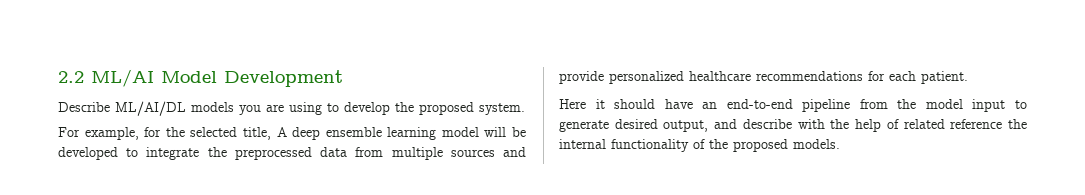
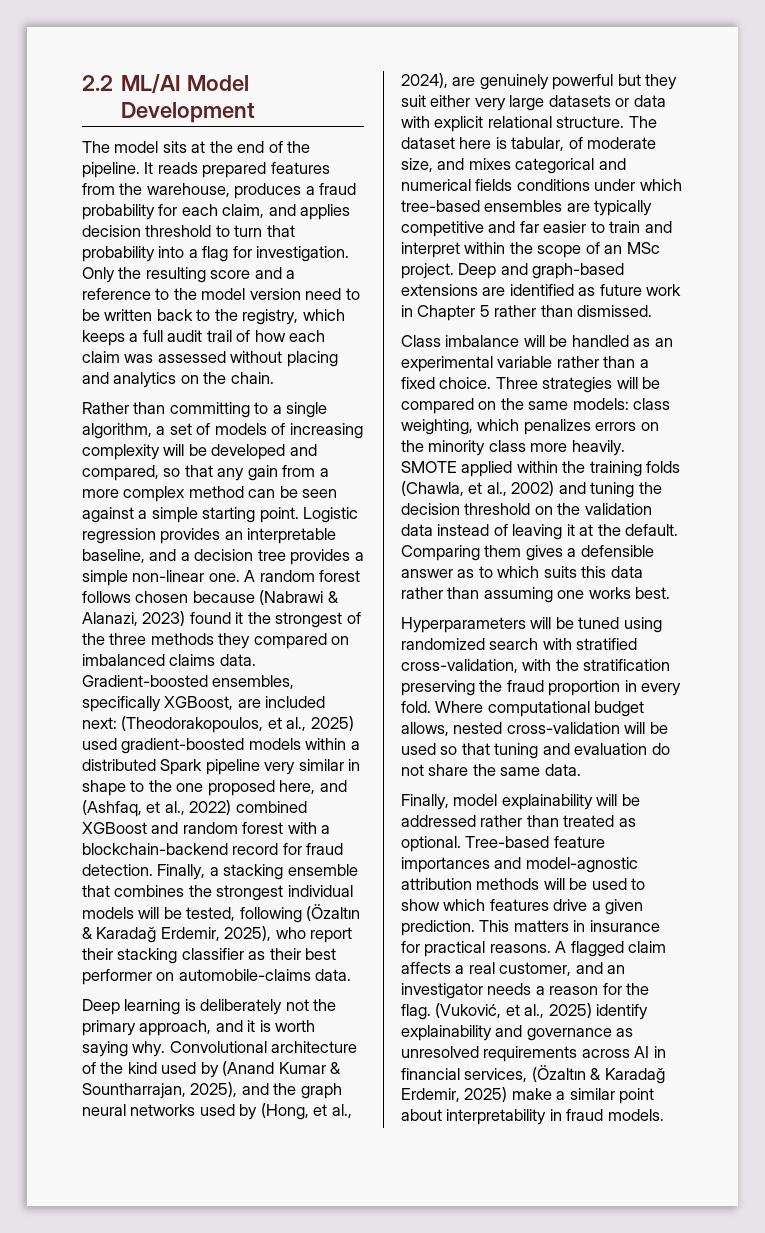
[58,101,525,116] [58,127,526,140] [58,147,526,160] [559,71,968,84] [559,99,1027,112] [559,119,1027,132] [559,139,788,152] Describe ML/AI/DL models you are using to develop the proposed system. // For example, for the selected title, A deep ensemble learning model will be developed to integrate the preprocessed data from multiple sources and provide personalized healthcare recommendations for each patient. // Here it should have an end-to-end pipeline from the model input to generate desired output, and describe with the help of related reference the internal functionality of the proposed -> [82,141,311,153] [82,162,330,178] [82,183,357,199] [82,204,351,220] [82,225,295,237] [82,246,350,262] [82,267,296,283] [82,288,360,300] [82,309,345,325] [82,330,326,346] [82,351,338,367] [82,372,274,388] [82,402,328,418] [82,423,363,439] [82,444,317,460] [82,465,329,481] [82,486,338,502] [82,507,359,523] [82,528,337,544] [82,549,364,565] [82,570,361,586] [82,590,339,605] [82,611,361,628] [82,633,350,649] [82,654,256,666] [82,675,295,689] [82,696,326,712] [82,716,354,733] [82,738,360,754] [82,759,361,775] [82,780,347,796] [82,800,307,817] [82,822,331,834] [82,843,344,855] [82,864,358,880] [82,885,353,901] [82,904,361,923] [82,926,353,943] [82,948,337,964] [82,969,352,985] [82,999,337,1015] [82,1020,316,1036] [82,1041,358,1057] [82,1061,342,1078] [82,1082,342,1099] [82,1103,352,1120] [401,73,678,90] [401,95,666,111] [401,116,657,132] [401,137,657,151] [401,158,626,174] [401,179,682,191] [401,200,653,216] [401,221,672,237] [401,242,660,258] [401,263,625,279] [401,284,682,296] [401,305,653,321] [401,335,673,347] [401,356,649,372] [401,377,661,393] [401,398,671,414] [401,419,659,435] [401,440,625,456] [401,461,681,477] [401,481,662,498] [401,503,652,515] [401,524,679,540] [401,545,654,561] [401,566,643,578] [401,587,671,603] [401,617,662,633] [401,638,638,650] [401,659,671,673] [401,680,682,696] [401,701,645,717] [401,722,668,736] [401,743,670,759] [401,764,581,776] [401,794,640,810] [401,815,636,827] [401,836,605,852] [401,857,638,873] [401,878,646,890] [401,899,644,915] [401,920,660,936] [401,941,667,957] [401,962,626,976] [401,983,650,999] [401,1003,649,1020] [401,1025,634,1041] [401,1046,666,1062] [401,1065,665,1084] [401,1087,655,1104] [401,1109,604,1125] The model sits at the end of the pipeline. It reads prepared features from the warehouse, produces a fraud probability for each claim, and applies decision threshold to turn that probability into a flag for investigation. Only the resulting score and a reference to the model version need to be written back to the registry, which keeps a full audit trail of how each claim was assessed without placing and analytics on the chain. // Rather than committing to a single algorithm, a set of models of increasing complexity will be developed and compared, so that any gain from a more complex method can be seen against a simple starting point. Logistic regression provides an interpretable baseline, and a decision tree provides a simple non-linear one. A random forest follows chosen because (Nabrawi & Alanazi, 2023) found it the strongest of the three methods they compared on imbalanced claims data. Gradient-boosted ensembles, specifically XGBoost, are included next: (Theodorakopoulos, et al., 2025) used gradient-boosted models within a distributed Spark pipeline very similar in shape to the one proposed here, and (Ashfaq, et al., 2022) combined XGBoost and random forest with a blockchain-backend record for fraud detection. Finally, a stacking ensemble that combines the strongest individual models will be tested, following (Özaltın & Karadağ Erdemir, 2025), who report their stacking classifier as their best performer on automobile-claims data. // Deep learning is deliberately not the primary approach, and it is worth saying why. Convolutional architecture of the kind used by (Anand Kumar & Sountharrajan, 2025), and the graph neural networks used by (Hong, et al., 2024), are genuinely powerful but they suit either very large datasets or data with explicit relational structure. The dataset here is tabular, of moderate size, and mixes categorical and numerical fields conditions under which tree-based ensembles are typically competitive and far easier to train and interpret within the scope of an MSc project. Deep and graph-based extensions are identified as future work in Chapter 5 rather than dismissed. // Class imbalance will be handled as an experimental variable rather than a fixed choice. Three strategies will be compared on the same models: class weighting, which penalizes errors on the minority class more heavily. SMOTE applied within the training folds (Chawla, et al., 2002) and tuning the decision threshold on the validation data instead of leaving it at the default. Comparing them gives a defensible answer as to which suits this data rather than assuming one works best. // Hyperparameters will be tuned using randomized search with stratified cross-validation, with the stratification preserving the fraud proportion in every fold. Where computational budget allows, nested cross-validation will be used so that tuning and evaluation do not share the same data. // Finally, model explainability will be addressed rather than treated as optional. Tree-based feature importances and model-agnostic attribution methods will be used to show which features drive a given prediction. This matters in insurance for practical reasons. A flagged claim affects a real customer, and an investigator needs a reason for the flag. (Vuković, et al., 2025) identify explainability and governance as unresolved requirements across AI in financial services, (Özaltın & Karadağ Erdemir, 2025) make a similar point about interpretability in fraud

